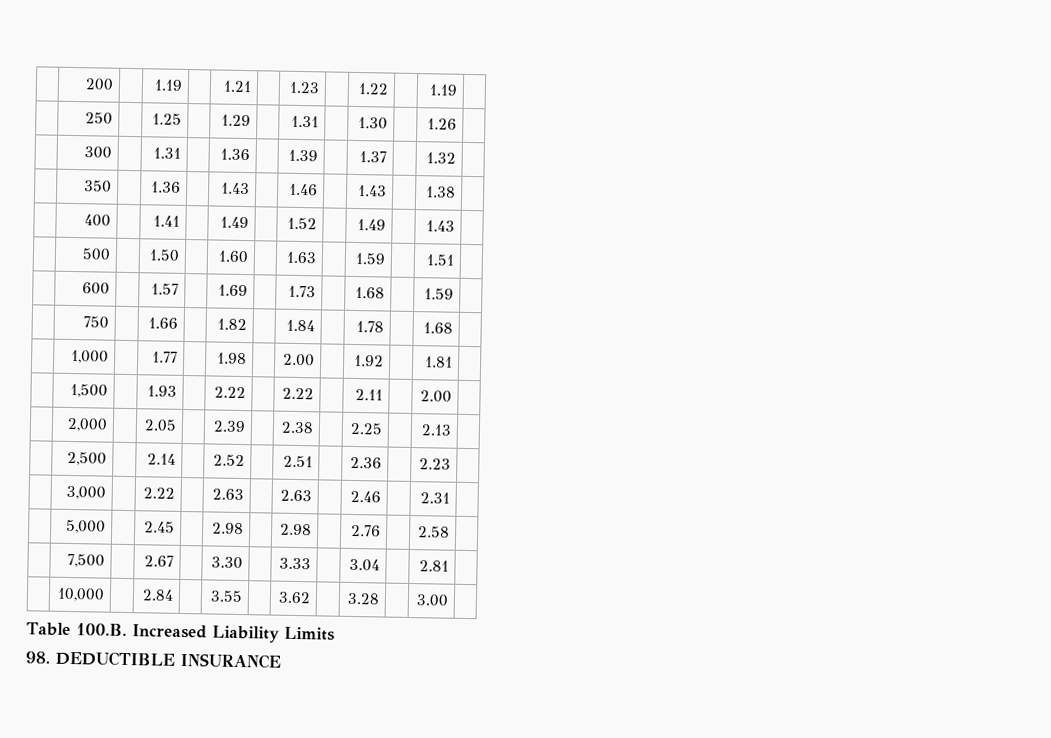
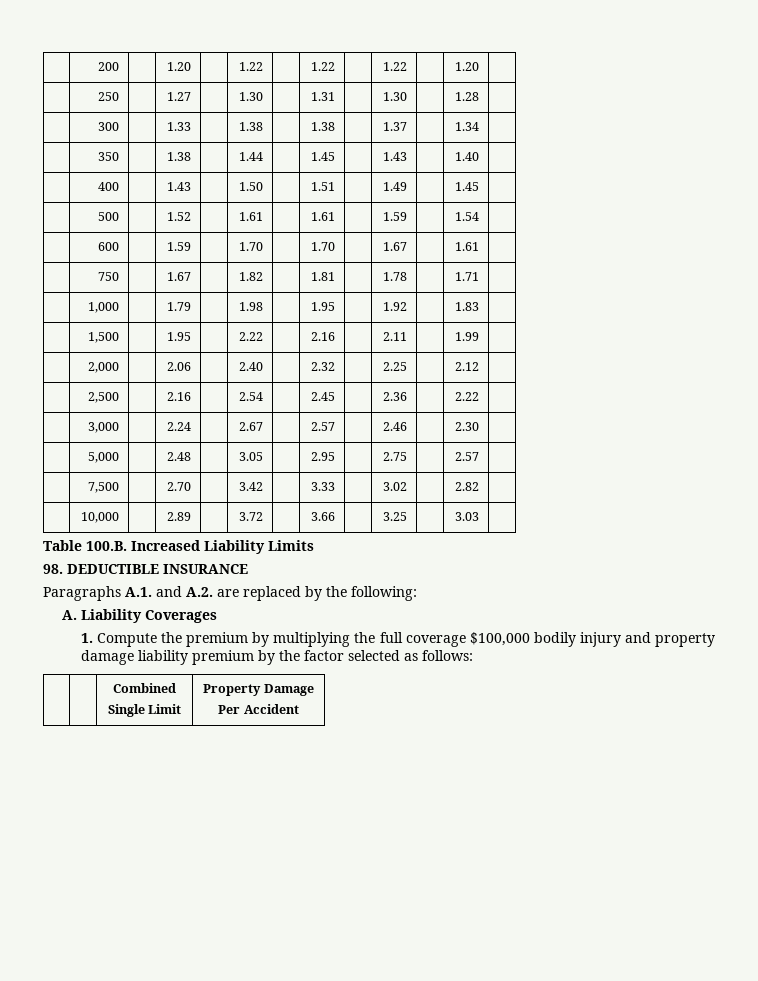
[153,79,183,91] [222,80,252,93] [288,81,320,94] [357,83,389,95] [428,84,457,96] 1.19 | | 1.21 | | 1.23 | | 1.22 | | 1.19 -> [167,62,192,71] [239,62,264,71] [311,62,336,71] [383,62,408,71] [455,62,480,71] 1.20 | | 1.22 | | 1.22 | | 1.22 | | 1.20
[151,113,182,125] [220,114,251,127] 1.25 | | 1.29 -> [167,92,192,101] [239,92,264,101] 1.27 | | 1.30
[426,118,457,130] 1.26 -> [455,92,480,101] 1.28
[152,147,181,159] [219,148,250,161] [287,149,318,162] 1.31 | | 1.36 | | 1.39 -> [167,122,192,131] [239,122,264,131] [311,122,336,131] 1.33 | | 1.38 | | 1.38
[425,152,456,164] 1.32 -> [455,122,480,131] 1.34
[150,181,181,193] [220,182,250,195] [288,183,318,196] [357,185,387,197] [425,186,456,198] [83,214,111,227] [152,215,180,227] [219,216,249,229] [286,217,317,230] [356,218,386,231] [425,220,455,232] [81,248,111,261] [148,249,180,262] [217,250,249,264] [285,251,317,264] [354,252,386,265] [425,254,455,266] 1.36 | | 1.43 | | 1.46 | | 1.43 | | 1.38 | // | 400 | | 1.41 | | 1.49 | | 1.52 | | 1.49 | | 1.43 | // | 500 | | 1.50 | | 1.60 | | 1.63 | | 1.59 | | 1.51 -> [167,152,192,161] [239,152,264,161] [311,152,336,161] [383,152,408,161] [455,152,480,161] [98,182,120,191] [167,182,192,191] [239,182,264,191] [311,182,336,191] [383,182,408,191] [455,182,480,191] [98,212,120,221] [167,212,192,221] [239,212,264,221] [311,212,336,221] [383,212,408,221] [455,212,480,221] 1.38 | | 1.44 | | 1.45 | | 1.43 | | 1.40 | // | 400 | | 1.43 | | 1.50 | | 1.51 | | 1.49 | | 1.45 | // | 500 | | 1.52 | | 1.61 | | 1.61 | | 1.59 | | 1.54
[150,283,179,295] [217,284,248,297] [287,285,316,298] [354,286,385,299] [423,288,454,300] 1.57 | | 1.69 | | 1.73 | | 1.68 | | 1.59 -> [167,242,192,251] [239,242,264,251] [311,242,336,251] [383,242,408,251] [455,242,480,251] 1.59 | | 1.70 | | 1.70 | | 1.67 | | 1.61
[147,317,178,329] 1.66 -> [167,272,192,281] 1.67
[285,319,315,332] 1.84 -> [311,272,336,281] 1.81
[422,322,453,334] 1.68 -> [455,272,480,281] 1.71
[151,351,178,363] 1.77 -> [167,302,192,311] 1.79
[282,353,315,367] 2.00 -> [311,302,336,311] 1.95
[424,356,453,368] 1.81 -> [455,302,480,311] 1.83
[146,385,177,397] [213,386,246,399] [281,387,314,400] 1.93 | | 2.22 | | 2.22 -> [167,332,192,341] [239,332,264,341] [311,332,336,341] 1.95 | | 2.22 | | 2.16
[419,390,452,403] 2.00 -> [455,332,480,341] 1.99
[143,419,177,432] [212,420,246,433] [280,421,314,434] 2.05 | | 2.39 | | 2.38 -> [167,362,192,371] [239,362,264,371] [311,362,336,371] 2.06 | | 2.40 | | 2.32
[420,424,452,436] 2.13 -> [455,362,480,371] 2.12
[146,453,176,465] [212,454,245,467] [282,455,313,468] 2.14 | | 2.52 | | 2.51 -> [167,392,192,401] [239,392,264,401] [311,392,336,401] 2.16 | | 2.54 | | 2.45
[418,458,451,470] 2.23 -> [455,392,480,401] 2.22
[142,487,175,499] [211,488,244,501] [279,489,312,502] 2.22 | | 2.63 | | 2.63 -> [167,422,192,431] [239,422,264,431] [311,422,336,431] 2.24 | | 2.67 | | 2.57
[419,492,450,504] 2.31 -> [455,422,480,431] 2.30
[143,521,175,533] [211,522,244,535] [279,523,312,536] [350,524,381,537] [417,526,450,538] 2.45 | | 2.98 | | 2.98 | | 2.76 | | 2.58 -> [167,452,192,461] [239,452,264,461] [311,452,336,461] [383,452,408,461] [455,452,480,461] 2.48 | | 3.05 | | 2.95 | | 2.75 | | 2.57
[143,555,174,567] [210,556,243,570] 2.67 | | 3.30 -> [167,482,192,491] [239,482,264,491] 2.70 | | 3.42
[348,558,380,572] [418,560,449,572] 3.04 | | 2.81 -> [383,482,408,491] [455,482,480,491] 3.02 | | 2.82
[141,589,174,601] [209,590,243,603] [277,591,311,604] [346,592,380,605] [415,594,449,607] 2.84 | | 3.55 | | 3.62 | | 3.28 | | 3.00 -> [167,512,192,521] [239,512,264,521] [311,512,336,521] [383,512,408,521] [455,512,480,521] 2.89 | | 3.72 | | 3.66 | | 3.25 | | 3.03
(281, 660) none -> [43,586,417,601] [62,609,218,623] [81,632,715,647] [81,650,474,665] [113,683,176,693] [107,704,182,717] [203,684,314,696] [218,704,299,714] // Paragraphs A.1. and A.2. are replaced by the following: // A. Liability Coverages // 1. Compute the premium by multiplying the full coverage $100,000 bodily injury and property damage liability premium by the factor selected as follows: // | | Combined // Single Limit | Property Damage // Per Accident

